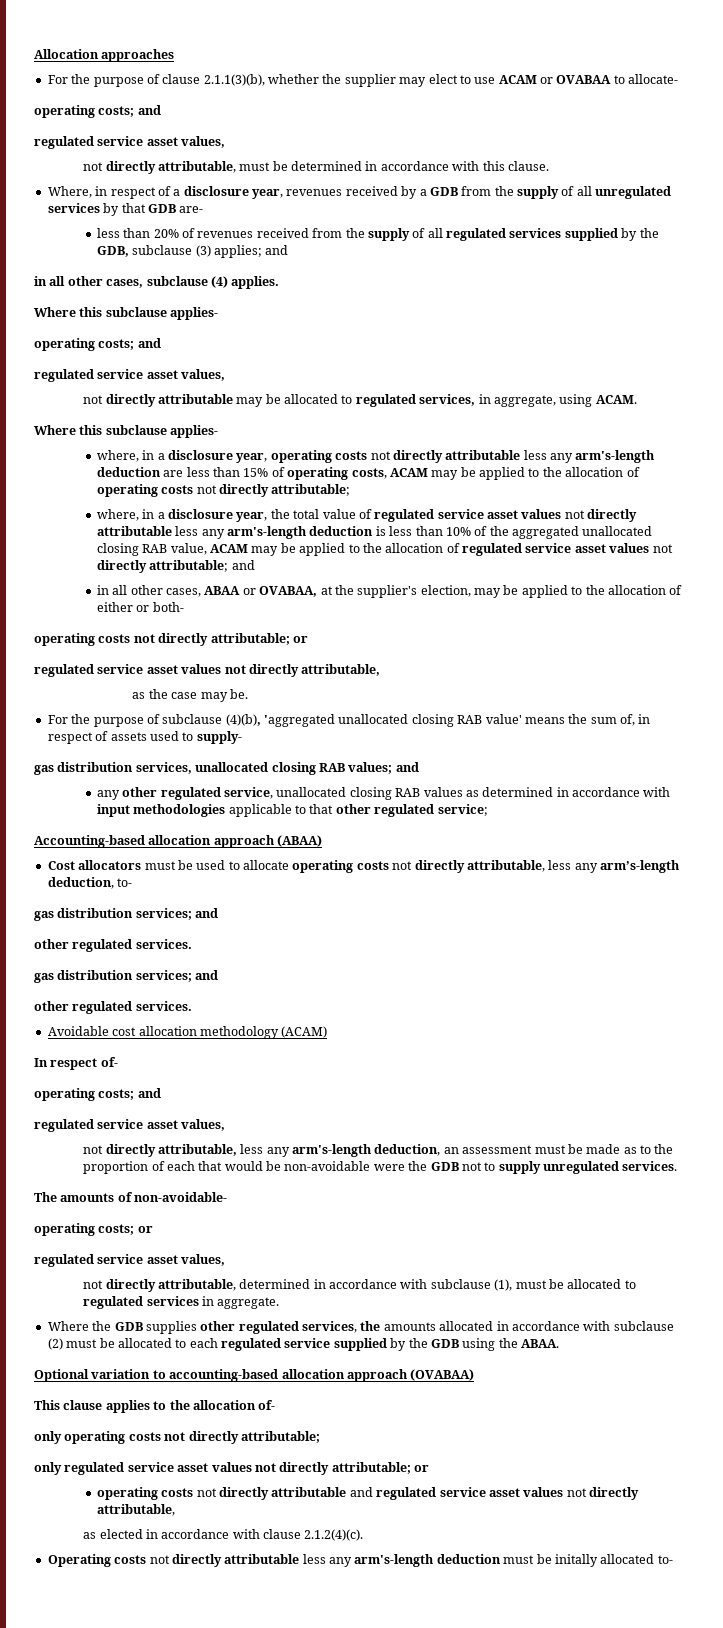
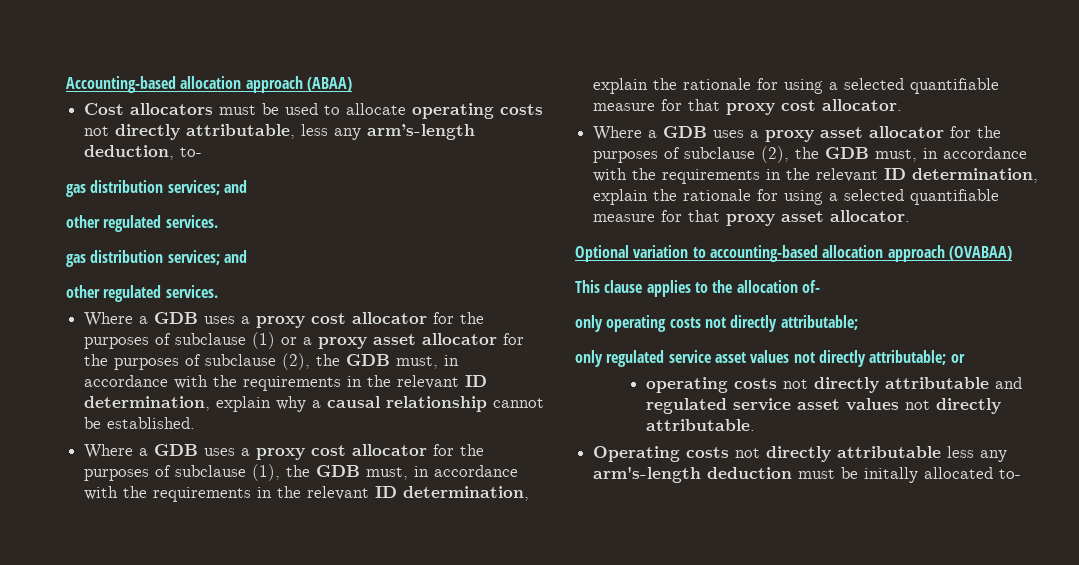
[34,49,175,62] [47,74,679,87] [34,105,161,118] [34,136,226,149] [83,161,549,174] [47,186,672,199] [47,203,204,216] [96,228,659,241] [96,245,289,258] [34,276,280,289] [34,307,219,320] [34,338,161,351] [34,369,226,382] [83,394,637,407] [34,425,219,438] [96,450,656,463] [96,467,640,480] [96,484,351,497] [96,509,638,522] [96,526,653,539] [96,543,673,556] [96,560,255,573] [96,585,683,598] [96,602,184,612] [34,633,308,646] [34,664,381,677] [132,689,248,702] [47,714,651,727] [47,731,242,744] [34,762,419,775] [96,787,671,800] [96,804,488,817] Allocation approaches // For the purpose of clause 2.1.1(3)(b), whether the supplier may elect to use ACAM or OVABAA to allocate- // operating costs; and // regulated service asset values, // not directly attributable, must be determined in accordance with this clause. // Where, in respect of a disclosure year, revenues received by a GDB from the supply of all unregulated services by that GDB are- // less than 20% of revenues received from the supply of all regulated services supplied by the GDB, subclause (3) applies; and // in all other cases, subclause (4) applies. // Where this subclause applies- // operating costs; and // regulated service asset values, // not directly attributable may be allocated to regulated services, in aggregate, using ACAM. // Where this subclause applies- // where, in a disclosure year, operating costs not directly attributable less any arm's-length deduction are less than 15% of operating costs, ACAM may be applied to the allocation of operating costs not directly attributable; // where, in a disclosure year, the total value of regulated service asset values not directly attributable less any arm's-length deduction is less than 10% of the aggregated unallocated closing RAB value, ACAM may be applied to the allocation of regulated service asset values not directly attributable; and // in all other cases, ABAA or OVABAA, at the supplier's election, may be applied to the allocation of either or both- // operating costs not directly attributable; or // regulated service asset values not directly attributable, // as the case may be. // For the purpose of subclause (4)(b), 'aggregated unallocated closing RAB value' means the sum of, in respect of assets used to supply- // gas distribution services, unallocated closing RAB values; and // any other regulated service, unallocated closing RAB values as determined in accordance with input methodologies applicable to that other regulated service; // -> (66, 84) none
[47,1026,328,1039] [34,1057,118,1070] [34,1088,161,1101] [34,1119,226,1132] [83,1144,674,1157] [83,1161,678,1174] [34,1192,228,1202] [34,1223,153,1236] [34,1254,226,1267] [83,1279,636,1292] [83,1296,280,1309] [47,1321,674,1334] [47,1338,559,1351] Avoidable cost allocation methodology (ACAM) // In respect of- // operating costs; and // regulated service asset values, // not directly attributable, less any arm's-length deduction, an assessment must be made as to the proportion of each that would be non-avoidable were the GDB not to supply unregulated services. // The amounts of non-avoidable- // operating costs; or // regulated service asset values, // not directly attributable, determined in accordance with subclause (1), must be allocated to regulated services in aggregate. // Where the GDB supplies other regulated services, the amounts allocated in accordance with subclause (2) must be allocated to each regulated service supplied by the GDB using the ABAA. -> [84,312,485,328] [84,332,525,349] [84,353,460,370] [84,375,488,391] [84,396,545,412] [84,417,196,429] [84,444,485,460] [84,464,519,481] [84,486,530,502] [593,78,1000,94] [593,99,903,115] [593,126,1002,142] [593,146,1028,163] [593,168,1039,184] [593,189,1000,205] [593,210,911,226] Where a GDB uses a proxy cost allocator for the purposes of subclause (1) or a proxy asset allocator for the purposes of subclause (2), the GDB must, in accordance with the requirements in the relevant ID determination, explain why a causal relationship cannot be established. // Where a GDB uses a proxy cost allocator for the purposes of subclause (1), the GDB must, in accordance with the requirements in the relevant ID determination, explain the rationale for using a selected quantifiable measure for that proxy cost allocator. // Where a GDB uses a proxy asset allocator for the purposes of subclause (2), the GDB must, in accordance with the requirements in the relevant ID determination, explain the rationale for using a selected quantifiable measure for that proxy asset allocator.
[96,1504,175,1516] [83,1529,364,1541] attributable, // as elected in accordance with clause 2.1.2(4)(c). -> [645,419,755,431] attributable.

